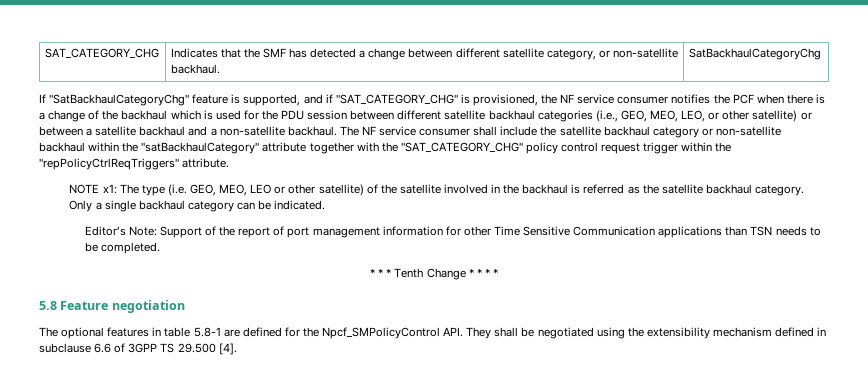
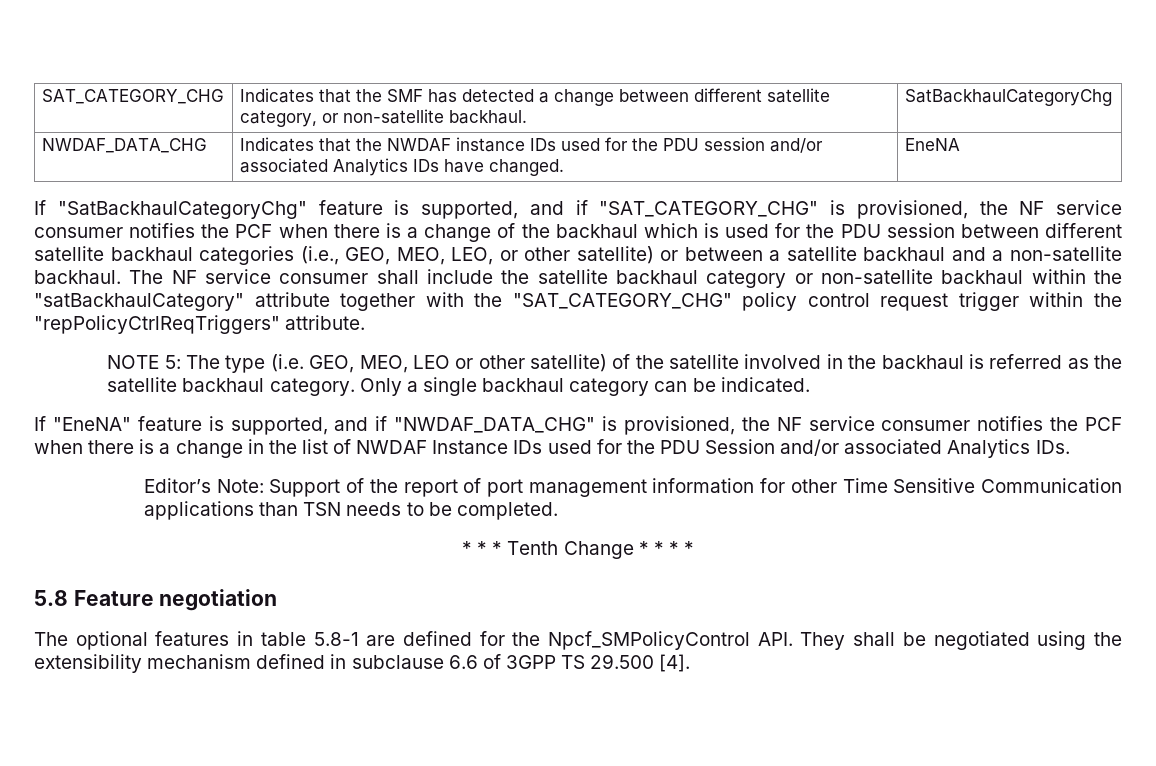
(821, 54) none -> [41,138,207,153] [239,137,823,153] [239,158,564,176] [904,138,960,151] // NWDAF_DATA_CHG | Indicates that the NWDAF instance IDs used for the PDU session and/or associated Analytics IDs have changed. | EneNA
[102,184,117,194] x1: -> [164,355,181,369] 5:
(326, 205) none -> [34,416,1122,435] [34,439,1070,458] // If "EneNA" feature is supported, and if "NWDAF_DATA_CHG" is provisioned, the NF service consumer notifies the PCF when there is a change in the list of NWDAF Instance IDs used for the PDU Session and/or associated Analytics IDs.

